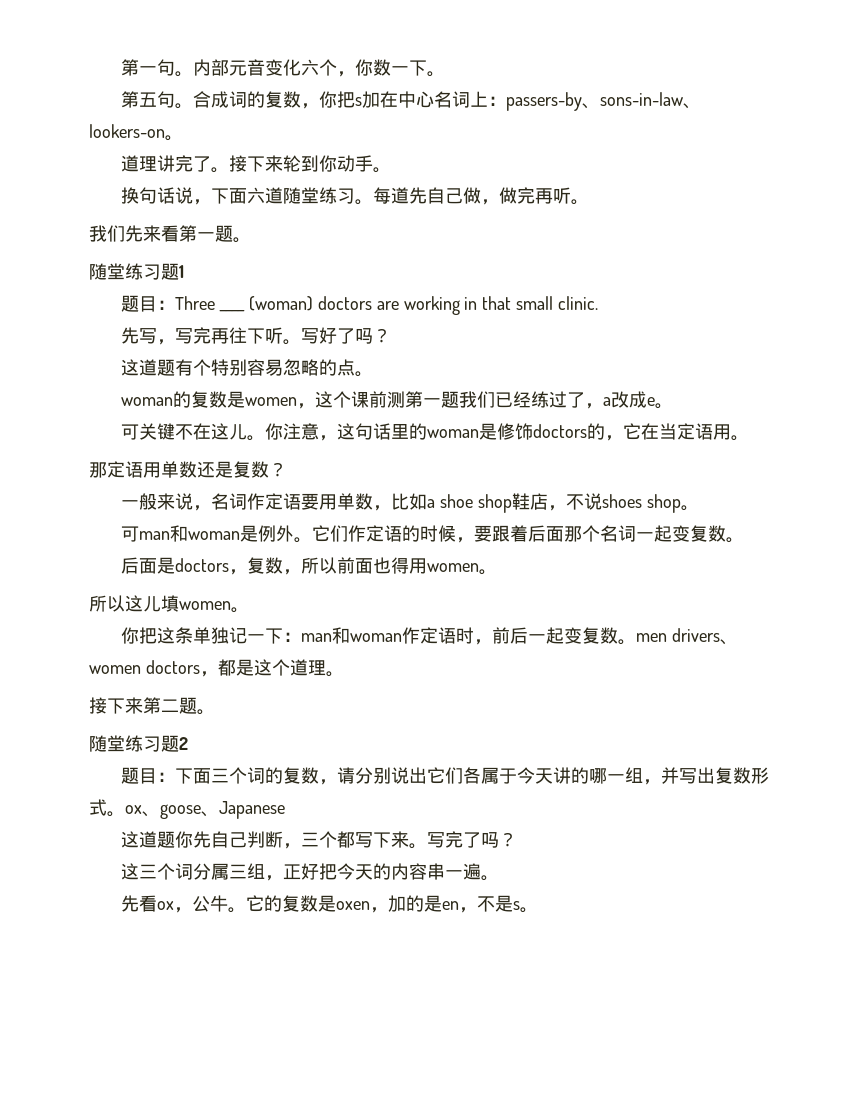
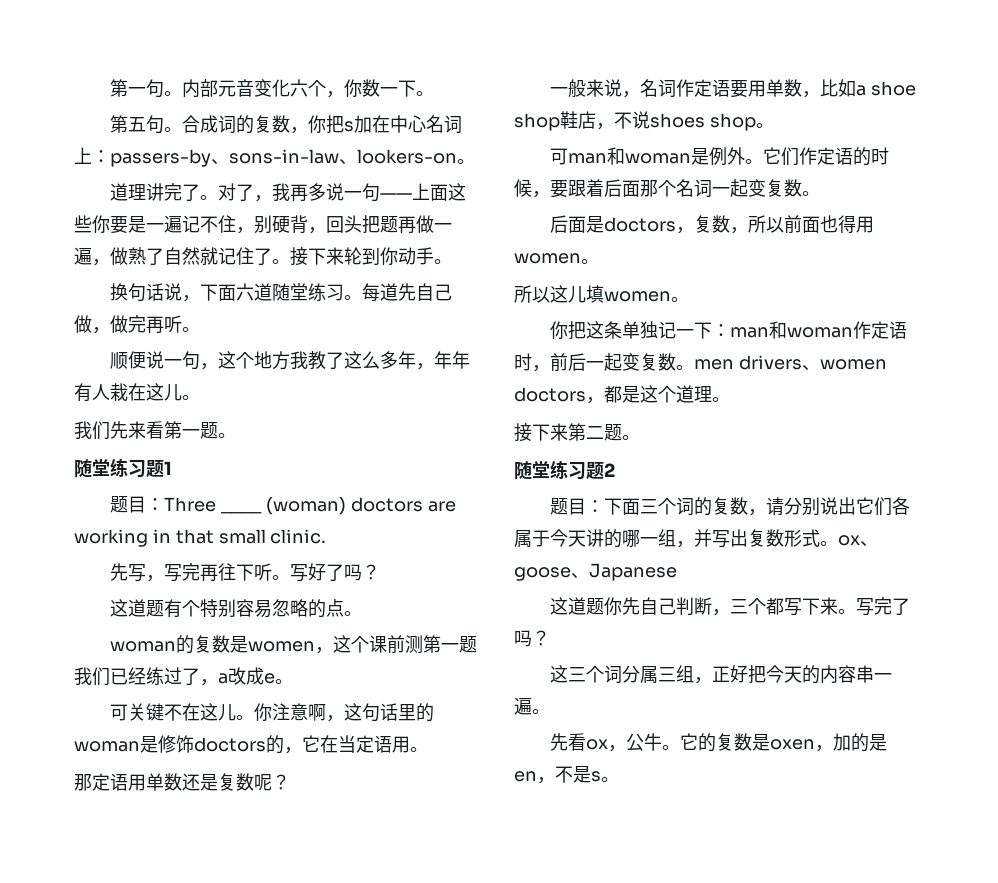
(230, 170) none -> [218,183,467,202] [74,215,452,234] [74,247,290,266] 对了，我再多说一句——上面这些你要是一遍记不住，别硬背，回头把题再做一遍，做熟了自然就记住了。
(590, 202) none -> [110,351,471,370] [74,383,200,402] // 顺便说一句，这个地方我教了这么多年，年年有人栽在这儿。
(320, 431) none -> [308,703,327,721] 啊
(269, 469) none -> [254,774,272,791] 呢

